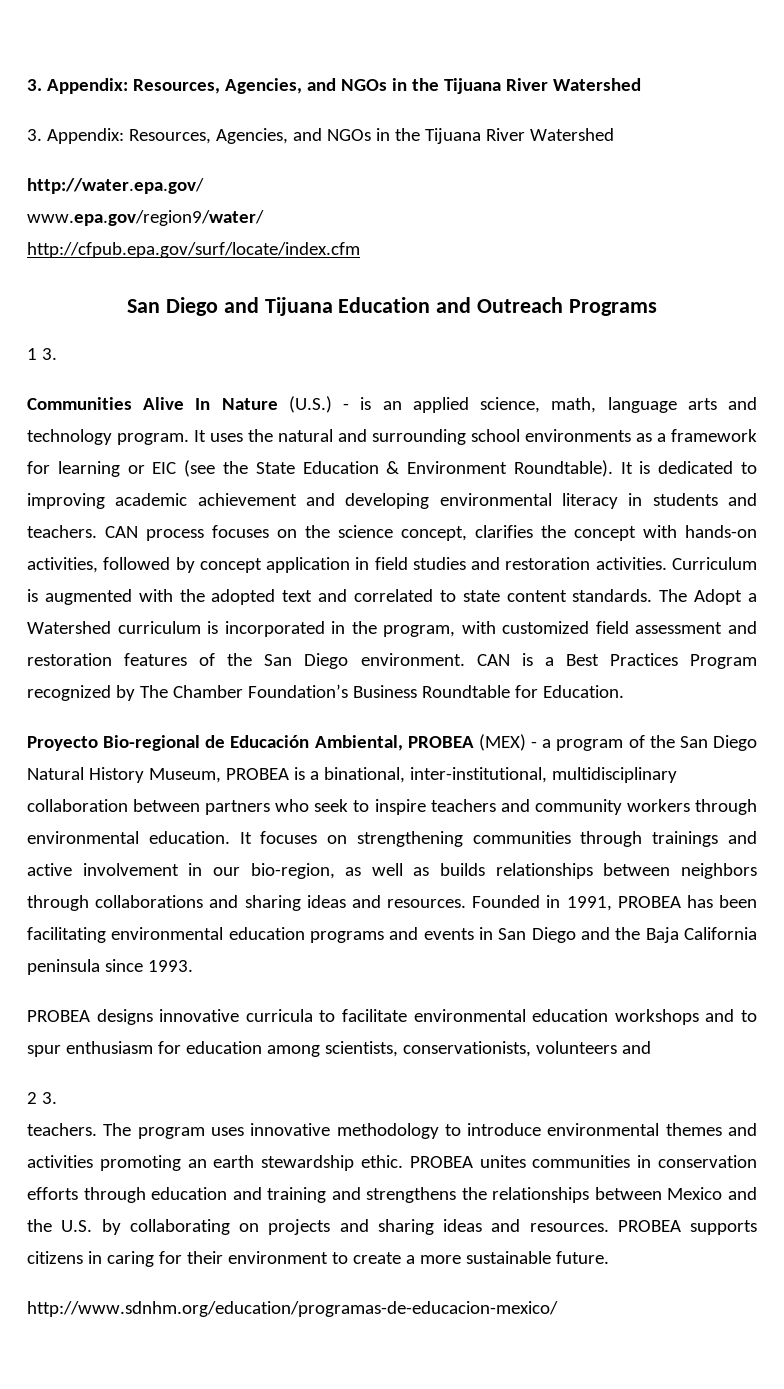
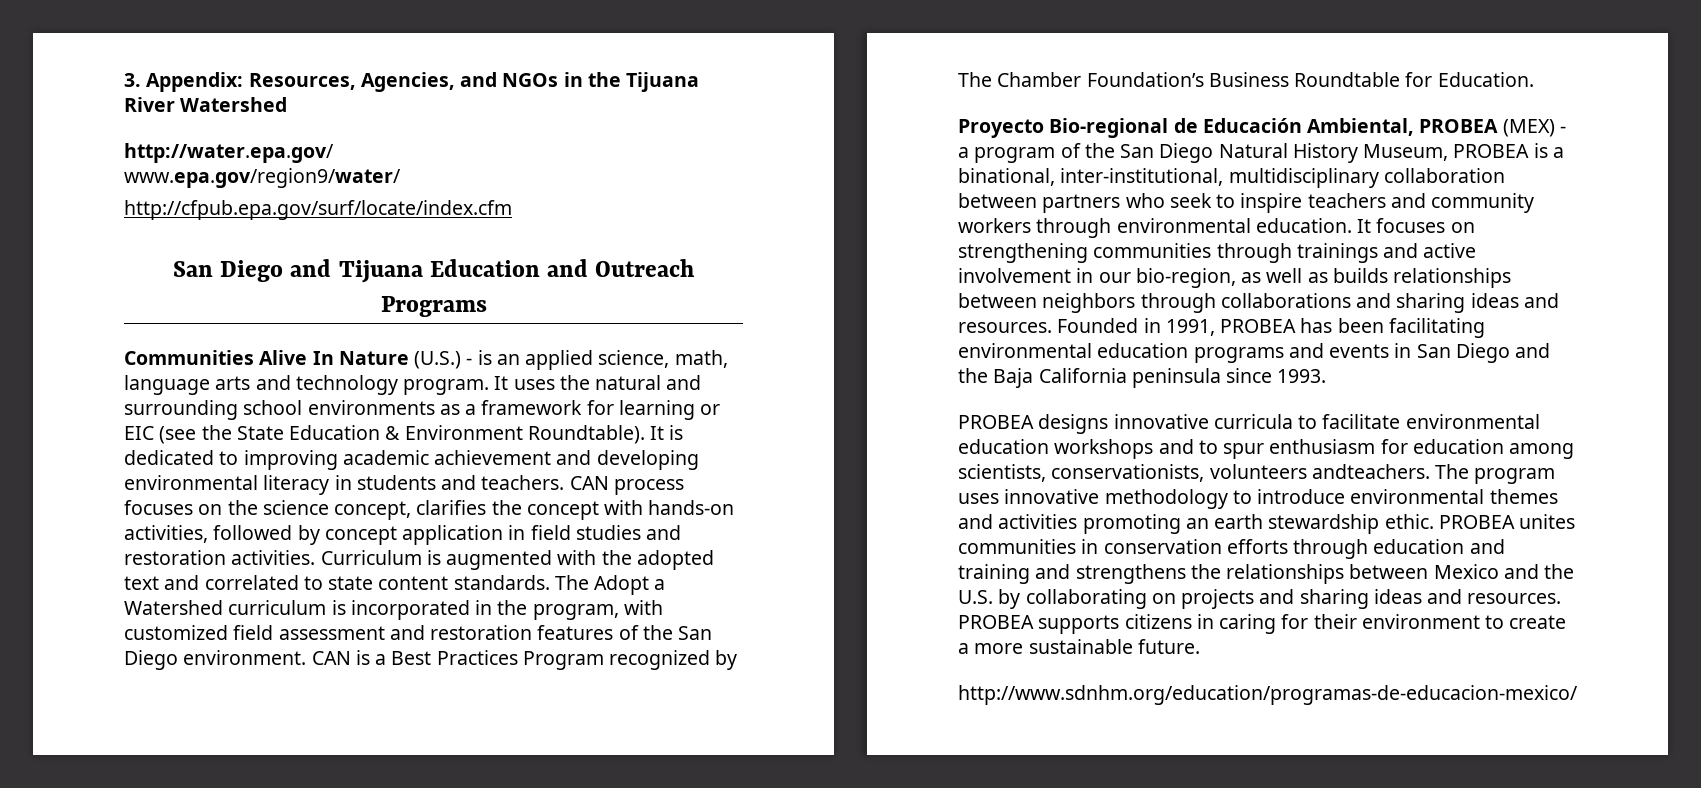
[27,128,614,144] // 3. Appendix: Resources, Agencies, and NGOs in the Tijuana River Watershed -> (288, 104) none
[27,348,57,360] // 1 3. -> (487, 306) none
[621,1041,651,1054] [27,1092,57,1104] [27,1123,97,1136] and // 2 3. // teachers. -> [1311,464,1430,479] andteachers.

